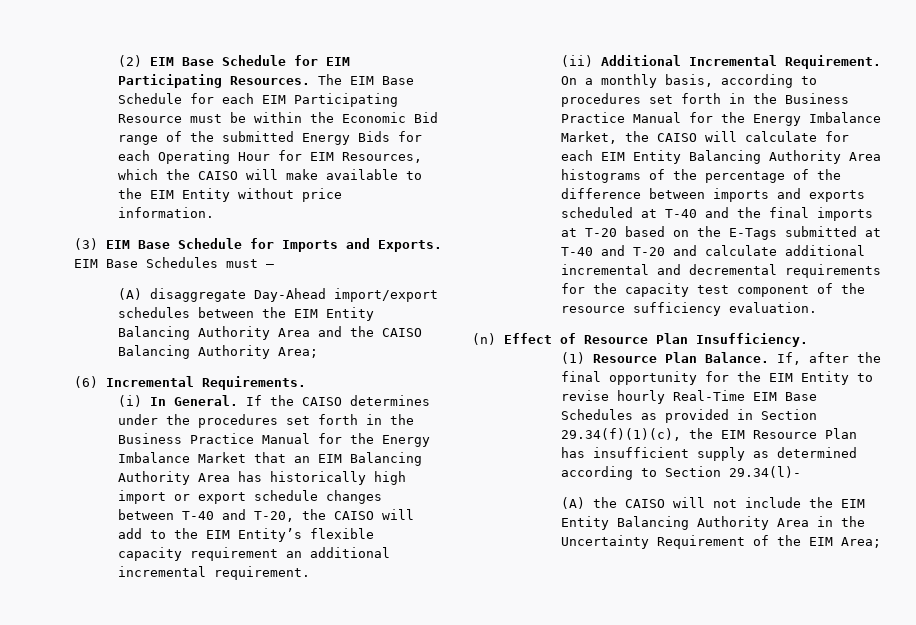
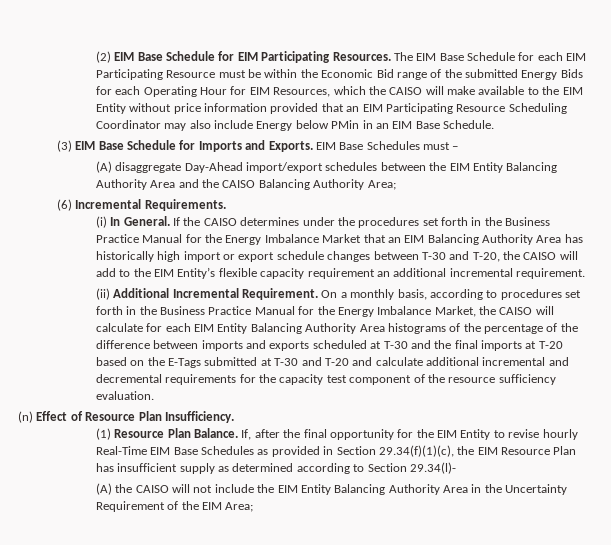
[118,207,215,218] information. -> [204,103,567,114] [95,120,495,131] information provided that an EIM Participating Resource Scheduling Coordinator may also include Energy below PMin in an EIM Base Schedule.
[182,511,215,520] T-40 -> [421,252,446,260] T-30
[665,209,698,218] T-40 -> [383,341,408,349] T-30
[561,247,594,256] T-40 -> [274,358,299,366] T-30

